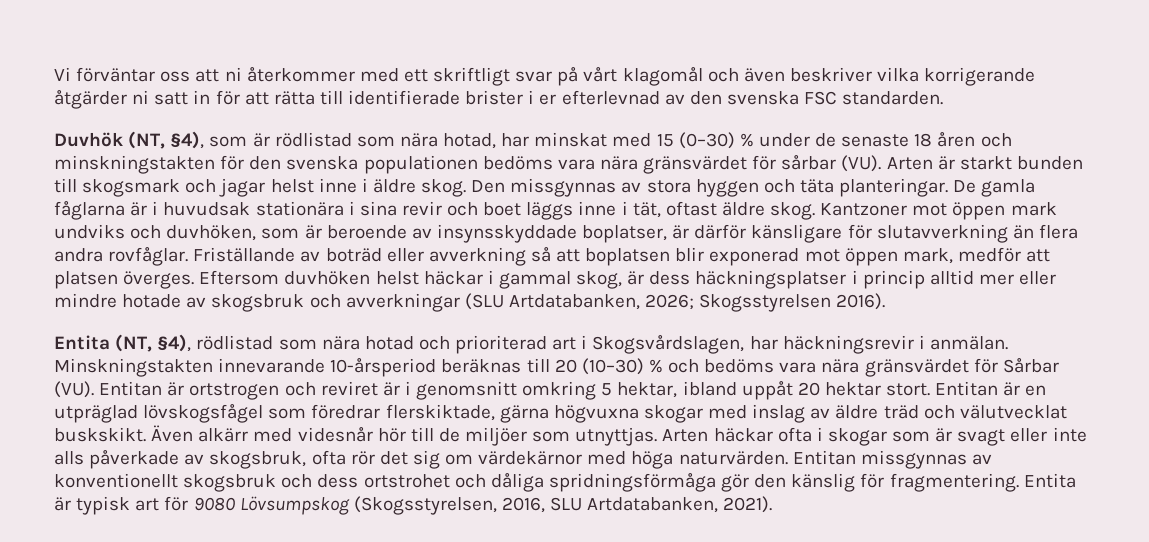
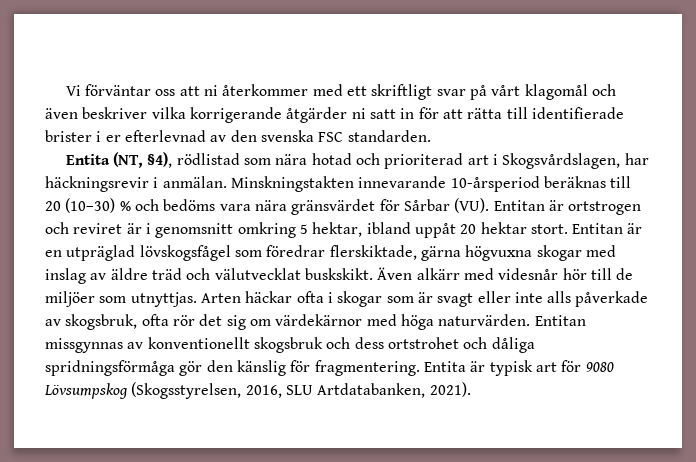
[54,131,1012,149] [54,155,1083,174] [54,178,1036,197] [54,201,1057,220] [54,224,1078,243] [54,247,1051,266] [54,270,1057,289] [54,293,886,312] // Duvhök (NT, §4), som är rödlistad som nära hotad, har minskat med 15 (0–30) % under de senaste 18 åren och minskningstakten för den svenska populationen bedöms vara nära gränsvärdet för sårbar (VU). Arten är starkt bunden till skogsmark och jagar helst inne i äldre skog. Den missgynnas av stora hyggen och täta planteringar. De gamla fåglarna är i huvudsak stationära i sina revir och boet läggs inne i tät, oftast äldre skog. Kantzoner mot öppen mark undviks och duvhöken, som är beroende av insynsskyddade boplatser, är därför känsligare för slutavverkning än flera andra rovfåglar. Friställande av boträd eller avverkning så att boplatsen blir exponerad mot öppen mark, medför att platsen överges. Eftersom duvhöken helst häckar i gammal skog, är dess häckningsplatser i princip alltid mer eller mindre hotade av skogsbruk och avverkningar (SLU Artdatabanken, 2026; Skogsstyrelsen 2016). -> (431, 136) none

